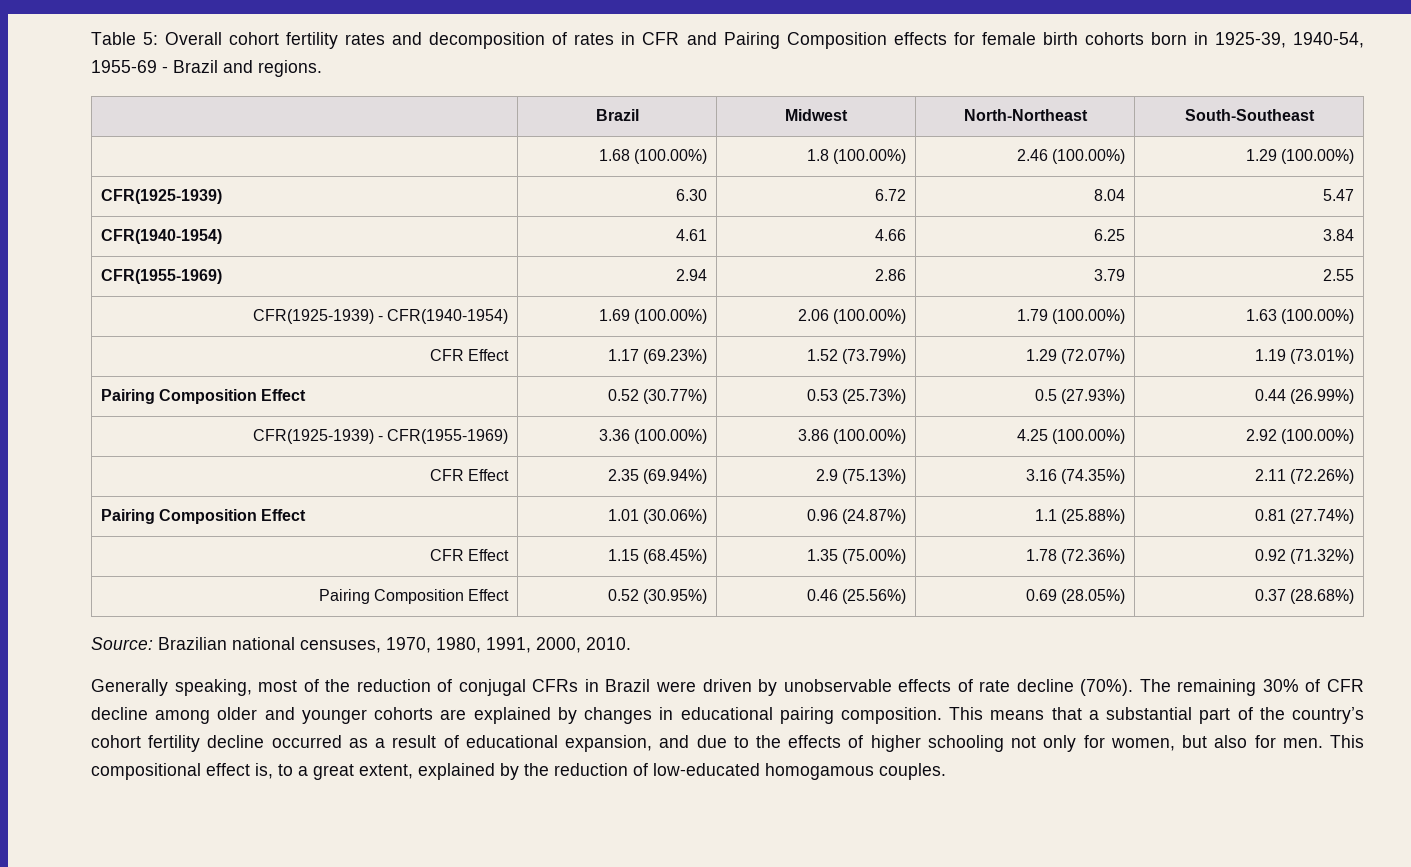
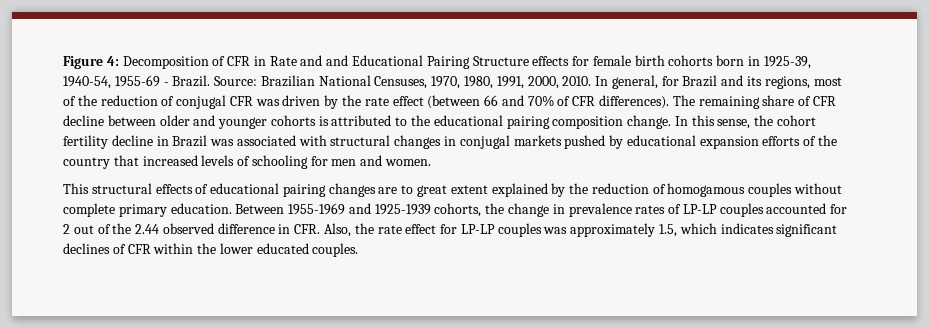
[91,32,887,49] Table 5: Overall cohort fertility rates and decomposition of rates in CFR and Pairing Composition -> [63,55,529,69] Figure 4: Decomposition of CFR in Rate and and Educational Pairing Structure
[173,60,322,77] [595,109,639,121] [785,109,848,121] [963,109,1088,121] [1184,109,1315,121] [598,149,708,164] [806,149,907,164] [1016,149,1126,164] [1245,149,1355,164] [100,189,222,204] [676,189,708,201] [875,189,907,201] [1094,189,1126,201] [1323,189,1355,201] [100,229,222,244] [676,229,708,241] [875,229,907,241] [1094,229,1126,241] [1323,229,1355,241] [100,269,222,284] [676,269,708,281] [875,269,907,281] [1094,269,1126,281] [1323,269,1355,281] [252,309,509,324] [598,309,708,324] [797,309,907,324] [1016,309,1126,324] [1245,309,1355,324] [429,349,510,361] [607,349,708,364] [806,349,907,364] [1025,349,1126,364] [1254,349,1355,364] [100,389,307,404] [607,389,708,404] [806,389,907,404] [1034,389,1126,404] [1254,389,1355,404] [252,429,509,444] [598,429,708,444] [797,429,907,444] [1016,429,1126,444] [1245,429,1355,444] [429,469,510,481] [607,469,708,484] [815,469,907,484] [1025,469,1126,484] [1254,469,1355,484] [100,509,307,524] [607,509,708,524] [806,509,907,524] [1034,509,1126,524] [1254,509,1355,524] [429,549,510,561] [607,549,708,564] [806,549,907,564] [1025,549,1126,564] [1254,549,1355,564] [318,589,510,604] [607,589,708,604] [806,589,907,604] [1025,589,1126,604] [1254,589,1355,604] [91,637,381,653] Brazil and regions. // | Brazil | Midwest | North-Northeast | South-Southeast // | 1.68 (100.00%) | 1.8 (100.00%) | 2.46 (100.00%) | 1.29 (100.00%) // CFR(1925-1939) | 6.30 | 6.72 | 8.04 | 5.47 // CFR(1940-1954) | 4.61 | 4.66 | 6.25 | 3.84 // CFR(1955-1969) | 2.94 | 2.86 | 3.79 | 2.55 // CFR(1925-1939) - CFR(1940-1954) | 1.69 (100.00%) | 2.06 (100.00%) | 1.79 (100.00%) | 1.63 (100.00%) // CFR Effect | 1.17 (69.23%) | 1.52 (73.79%) | 1.29 (72.07%) | 1.19 (73.01%) // Pairing Composition Effect | 0.52 (30.77%) | 0.53 (25.73%) | 0.5 (27.93%) | 0.44 (26.99%) // CFR(1925-1939) - CFR(1955-1969) | 3.36 (100.00%) | 3.86 (100.00%) | 4.25 (100.00%) | 2.92 (100.00%) // CFR Effect | 2.35 (69.94%) | 2.9 (75.13%) | 3.16 (74.35%) | 2.11 (72.26%) // Pairing Composition Effect | 1.01 (30.06%) | 0.96 (24.87%) | 1.1 (25.88%) | 0.81 (27.74%) // CFR Effect | 1.15 (68.45%) | 1.35 (75.00%) | 1.78 (72.36%) | 0.92 (71.32%) // Pairing Composition Effect | 0.52 (30.95%) | 0.46 (25.56%) | 0.69 (28.05%) | 0.37 (28.68%) // Source: Brazilian national censuses, -> [172,75,428,89] Brazil. Source: Brazilian National Censuses,
[91,679,252,696] // Generally speaking, -> [595,75,810,89] In general, for Brazil and its regions,
[532,679,1134,696] CFRs in Brazil were driven by unobservable effects of rate decline (70%). -> [229,95,670,109] CFR was driven by the rate effect (between 66 and 70% of CFR differences).
[1262,679,1299,692] 30% -> [762,95,795,106] share
[155,710,211,724] among -> [107,115,156,126] between
[440,707,1365,724] [91,735,1365,752] [91,763,413,780] are explained by changes in educational pairing composition. This means that a substantial part of the country’s cohort fertility decline occurred as a result of educational expansion, and due to the effects of higher schooling not only for women, but also for men. This compositional effect is, to a great extent, -> [318,115,817,129] [63,135,838,149] [63,155,432,169] [63,183,488,197] is attributed to the educational pairing composition change. In this sense, the cohort fertility decline in Brazil was associated with structural changes in conjugal markets pushed by educational expansion efforts of the country that increased levels of schooling for men and women. // This structural effects of educational pairing changes are to great extent
[653,763,874,780] low-educated homogamous -> [667,183,843,197] [63,203,848,217] [63,223,838,237] [63,243,309,254] homogamous couples without complete primary education. Between 1955-1969 and 1925-1939 cohorts, the change in prevalence rates of LP-LP couples accounted for 2 out of the 2.44 observed difference in CFR. Also, the rate effect for LP-LP couples was approximately 1.5, which indicates significant declines of CFR within the lower educated

